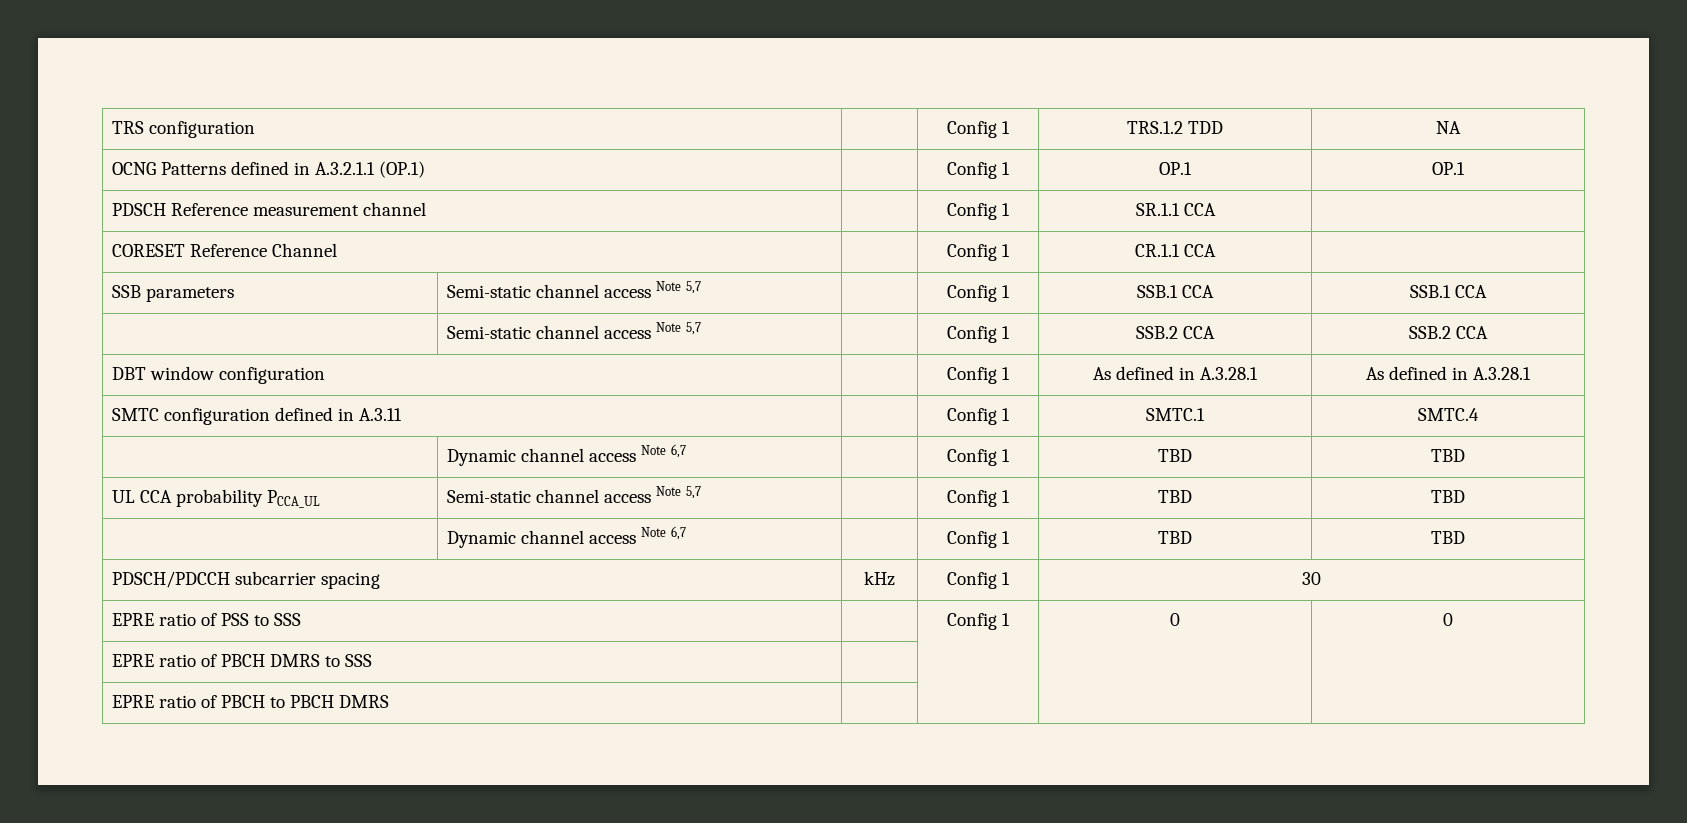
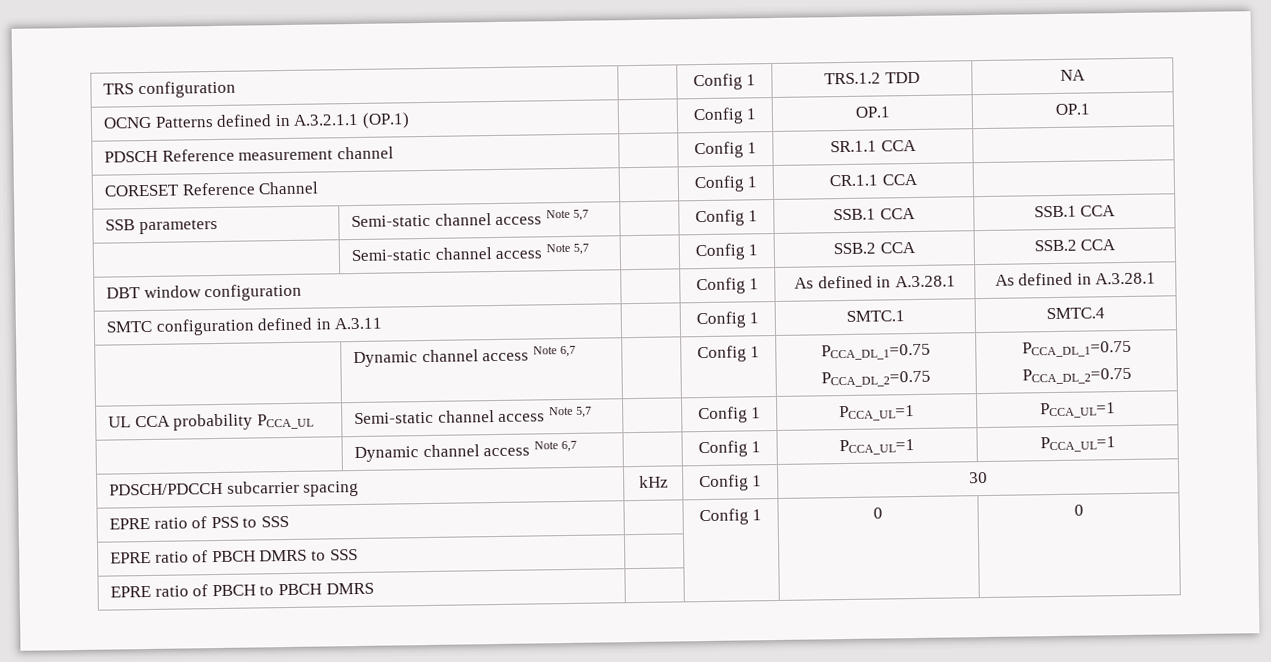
[1158,449,1192,462] [1431,449,1465,462] TBD | TBD -> [821,343,931,361] [821,370,931,388] [1021,340,1132,358] [1021,367,1132,385] PCCA_DL_1=0.75 // PCCA_DL_2=0.75 | PCCA_DL_1=0.75 // PCCA_DL_2=0.75
[1158,490,1192,503] [1431,490,1465,503] [447,526,687,548] [947,531,1010,548] [1158,531,1192,544] [1431,531,1465,544] TBD | TBD // | Dynamic channel access Note 6,7 | | Config 1 | TBD | TBD -> [839,405,915,422] [1039,402,1116,419] [354,440,578,463] [697,440,762,458] [839,439,915,456] [1039,436,1116,453] PCCA_UL=1 | PCCA_UL=1 // | Dynamic channel access Note 6,7 | | Config 1 | PCCA_UL=1 | PCCA_UL=1

